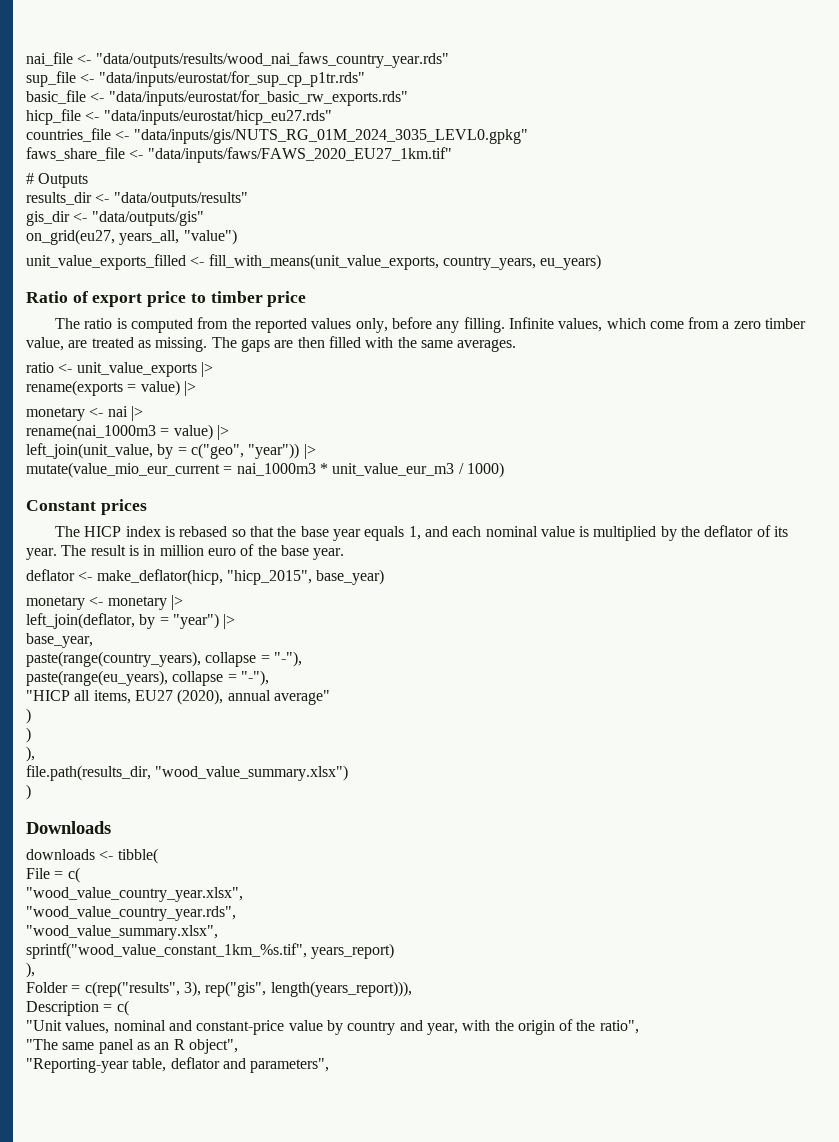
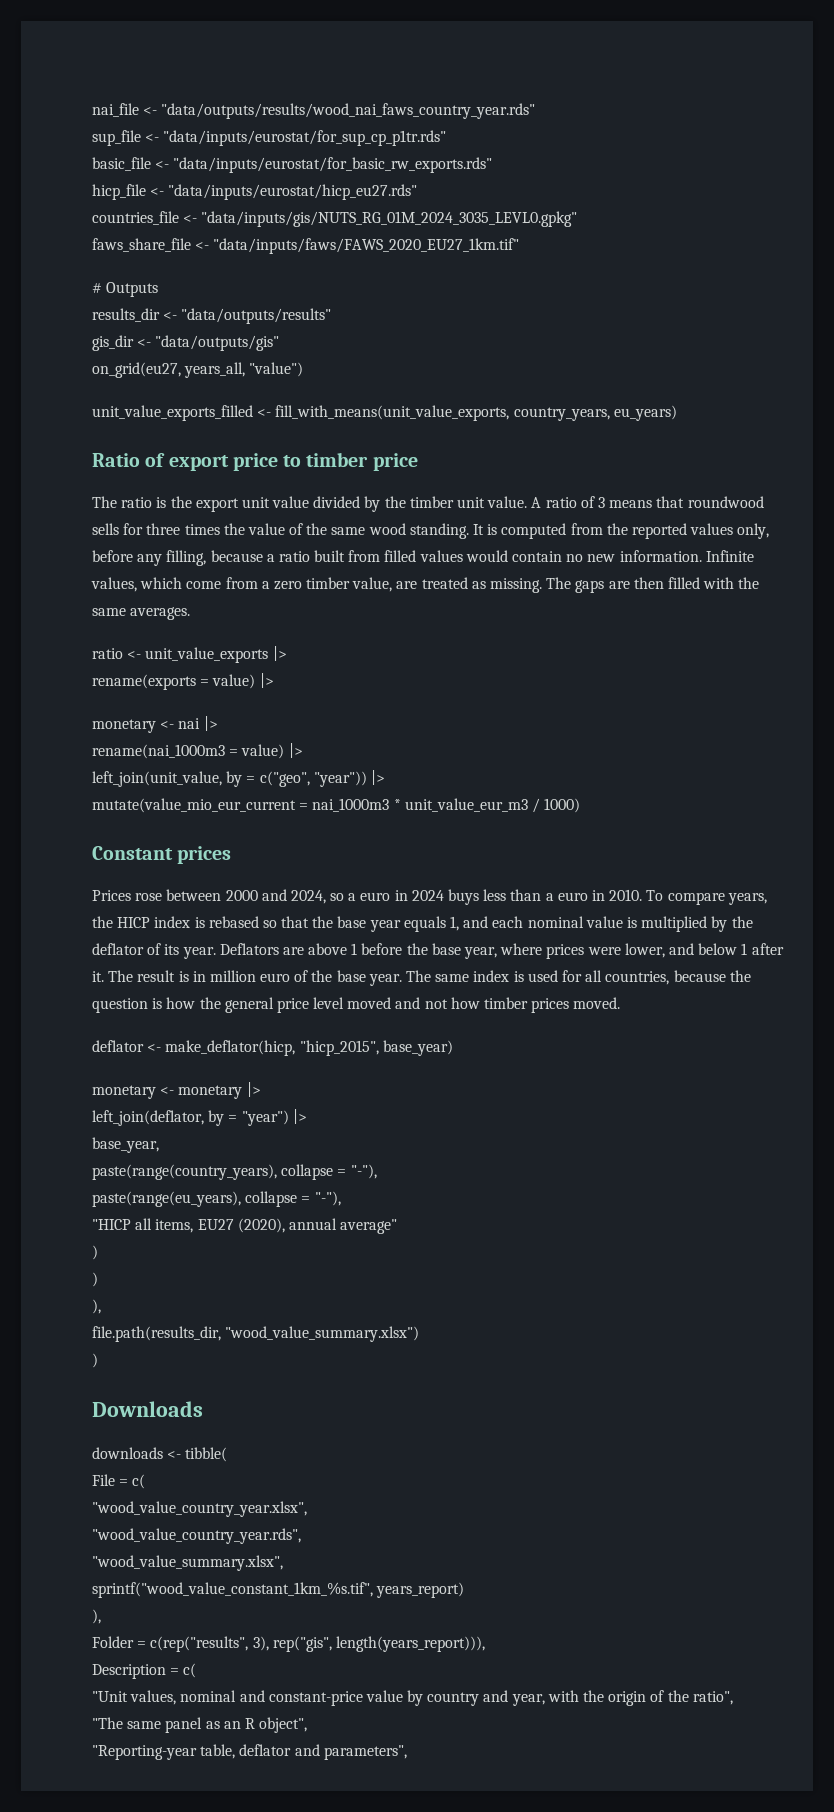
(127, 323) none -> [170,496,764,512] [92,523,498,539] the export unit value divided by the timber unit value. A ratio of 3 means that roundwood sells for three times the value of the same wood standing. It is
[463,317,505,333] filling. -> [166,550,702,566] filling, because a ratio built from filled values would contain no new information.
[55,526,81,537] The -> [92,889,767,905] [92,916,113,928] Prices rose between 2000 and 2024, so a euro in 2024 buys less than a euro in 2010. To compare years, the
(57, 554) none -> [219,943,784,959] [92,971,104,982] Deflators are above 1 before the base year, where prices were lower, and below 1 after it.
(345, 554) none -> [406,970,751,985] [92,997,621,1013] The same index is used for all countries, because the question is how the general price level moved and not how timber prices moved.

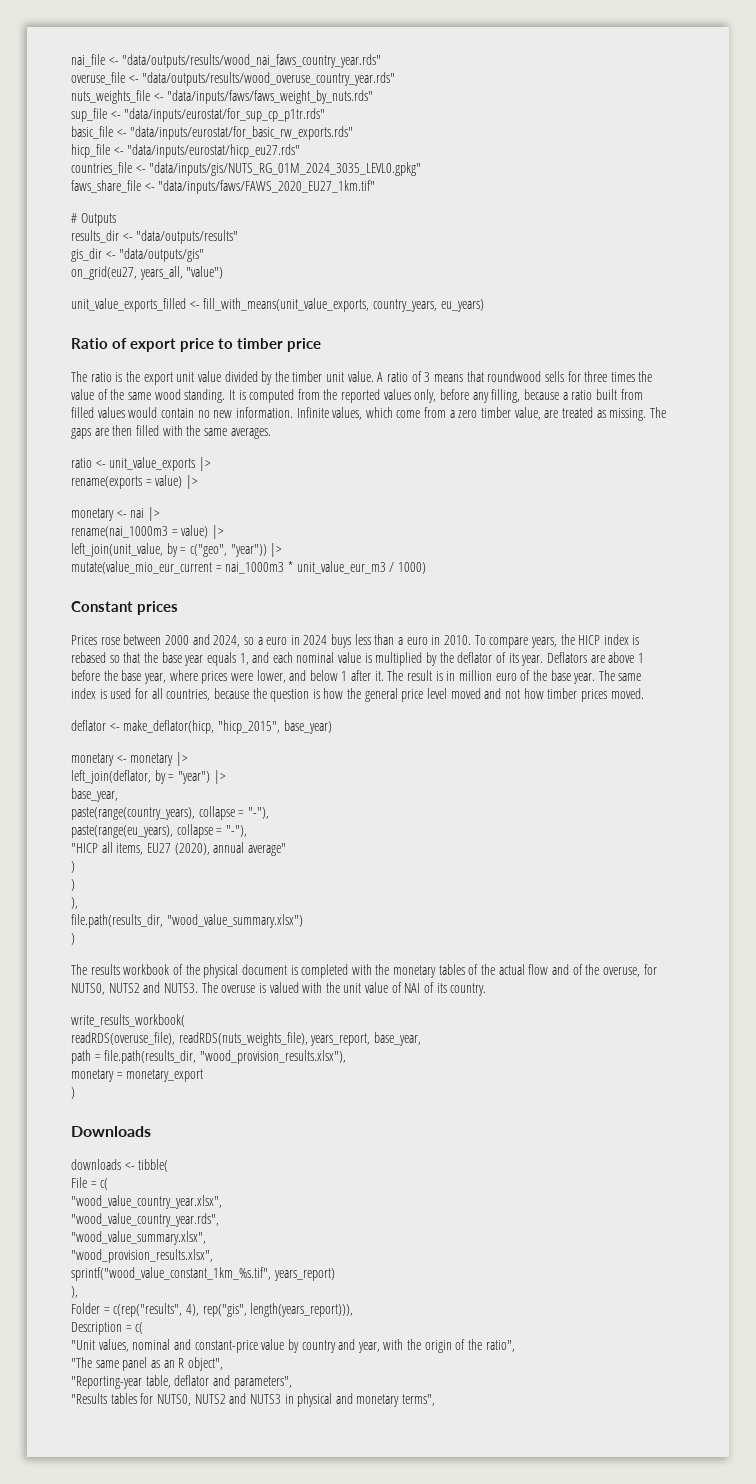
(536, 111) none -> [71,72,396,86] [71,90,374,104] // overuse_file <- "data/outputs/results/wood_overuse_country_year.rds" // nuts_weights_file <- "data/inputs/faws/faws_weight_by_nuts.rds"
(98, 1360) none -> [71,964,657,978] [71,982,487,996] [71,1014,185,1027] [71,1032,421,1046] [71,1050,346,1064] [71,1069,204,1082] [71,1087,75,1099] // The results workbook of the physical document is completed with the monetary tables of the actual flow and of the overuse, for NUTS0, NUTS2 and NUTS3. The overuse is valued with the unit value of NAI of its country. // write_results_workbook( // readRDS(overuse_file), readRDS(nuts_weights_file), years_report, base_year, // path = file.path(results_dir, "wood_provision_results.xlsx"), // monetary = monetary_export // )
(283, 1563) none -> [71,1249,213,1263] // "wood_provision_results.xlsx",
[252,1636,269,1651] 3), -> [185,1304,199,1316] 4),
(407, 1752) none -> [71,1393,436,1407] // "Results tables for NUTS0, NUTS2 and NUTS3 in physical and monetary terms",

